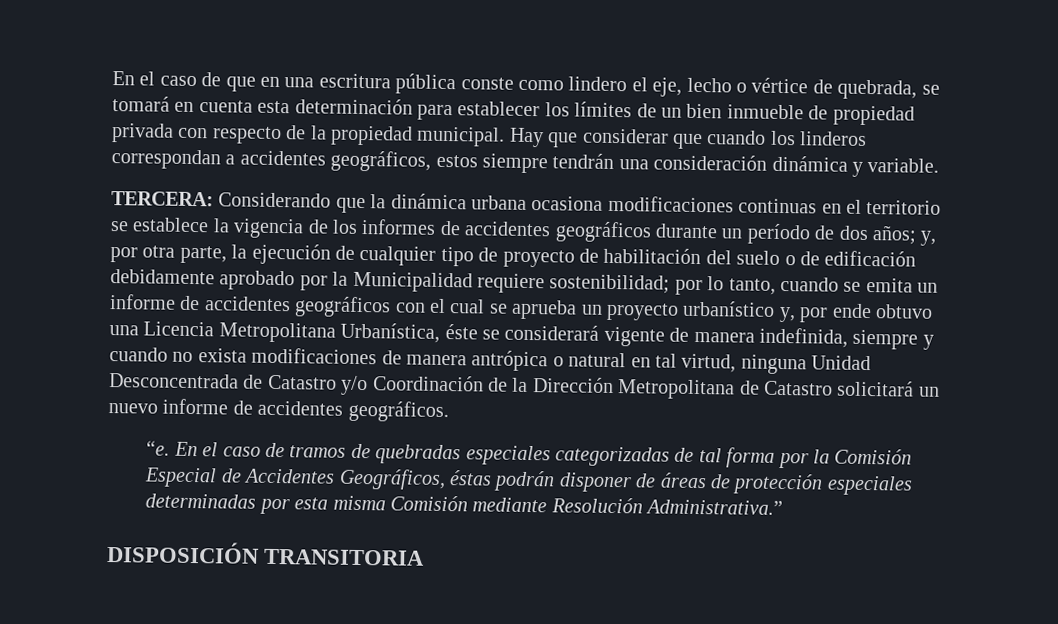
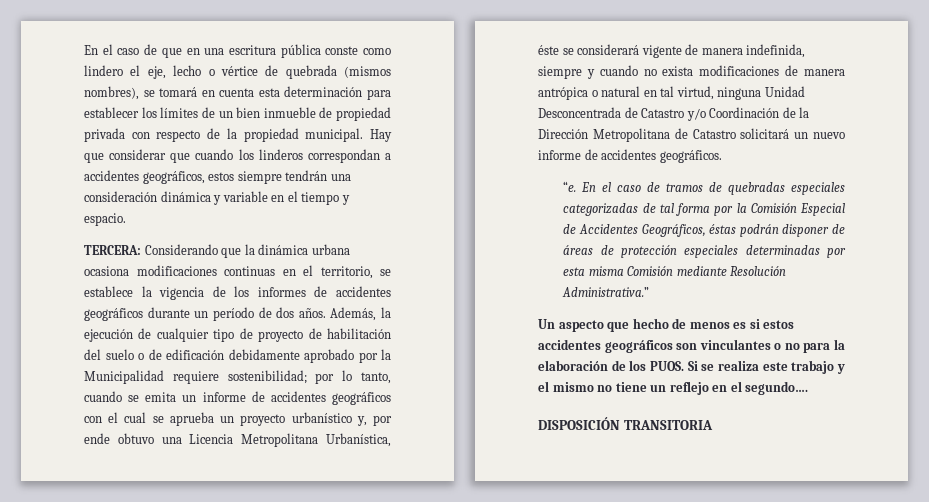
[837,79,918,100] quebrada, -> [285,65,391,79] [84,86,139,100] quebrada (mismos nombres),
[867,158,940,173] variable. -> [222,191,350,205] [84,213,126,226] variable en el tiempo y espacio.
[866,199,942,215] territorio -> [320,266,373,279] territorio,
[871,225,937,246] [110,245,227,264] años; y, por otra parte, -> [298,307,377,321] años. Además,
(784, 507) none -> [538,318,795,332] [538,339,845,353] [538,360,845,374] [538,381,809,395] // Un aspecto que hecho de menos es si estos accidentes geográficos son vinculantes o no para la elaboración de los PUOS. Si se realiza este trabajo y el mismo no tiene un reflejo en el segundo….

